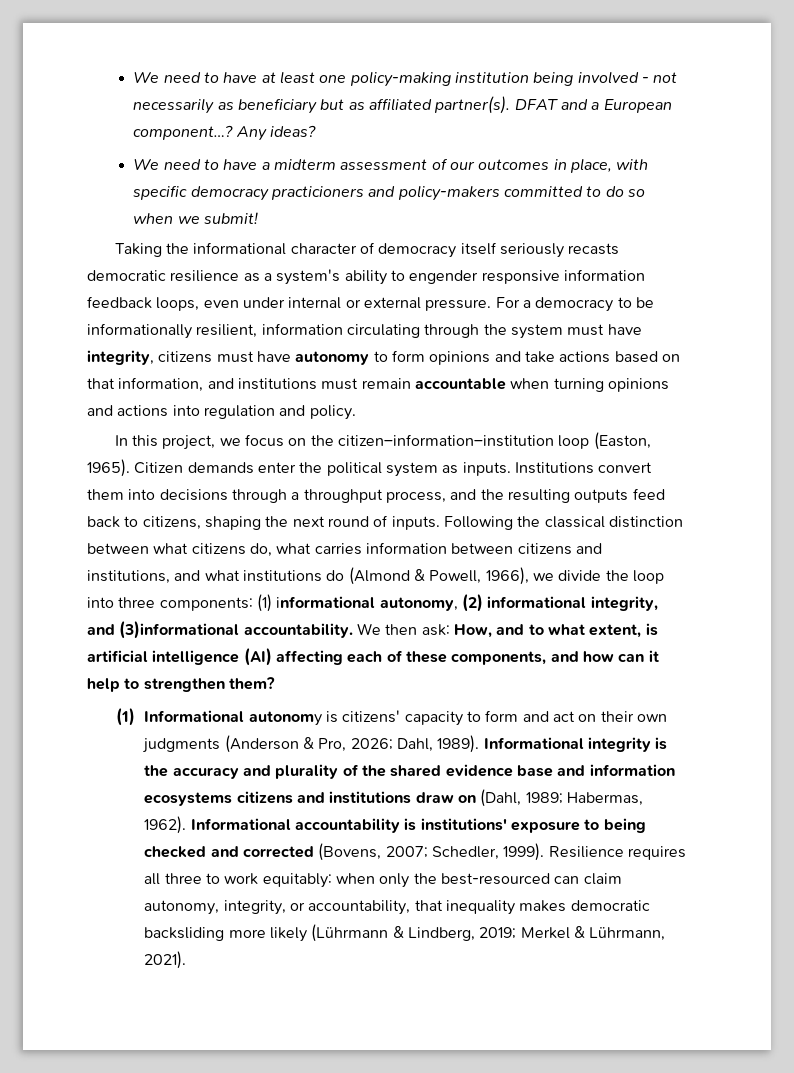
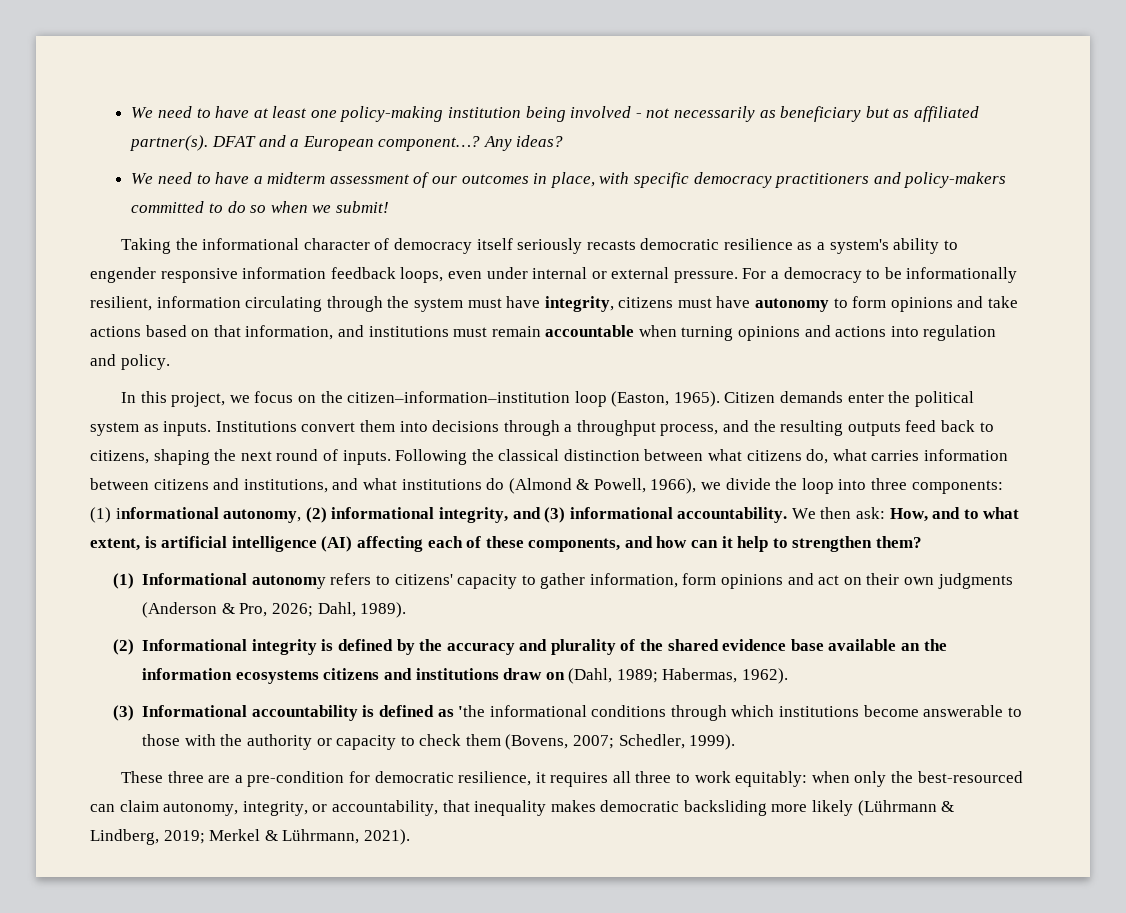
[270,186,364,200] practicioners -> [775,173,870,188] practitioners
[119,621,240,639] (3)informational -> [544,507,673,523] (3) informational
[326,711,339,723] is -> [330,573,390,585] refers to
[485,710,519,722] form -> [540,573,784,589] gather information, form opinions
(480, 744) none -> [112,639,134,655] // (2)
(668, 743) none -> [337,639,415,655] defined by
[557,765,586,776] and -> [828,639,947,651] available an the
(187, 825) none -> [112,705,134,721] // (3)
[420,818,646,833] [144,843,624,861] institutions' exposure to being checked and corrected (Bovens, 2007; Schedler, 1999). Resilience -> [378,705,1022,721] [142,734,736,750] [120,771,546,787] defined as 'the informational conditions through which institutions become answerable to those with the authority or capacity to check them (Bovens, 2007; Schedler, 1999). // These three are a pre-condition for democratic resilience, it

